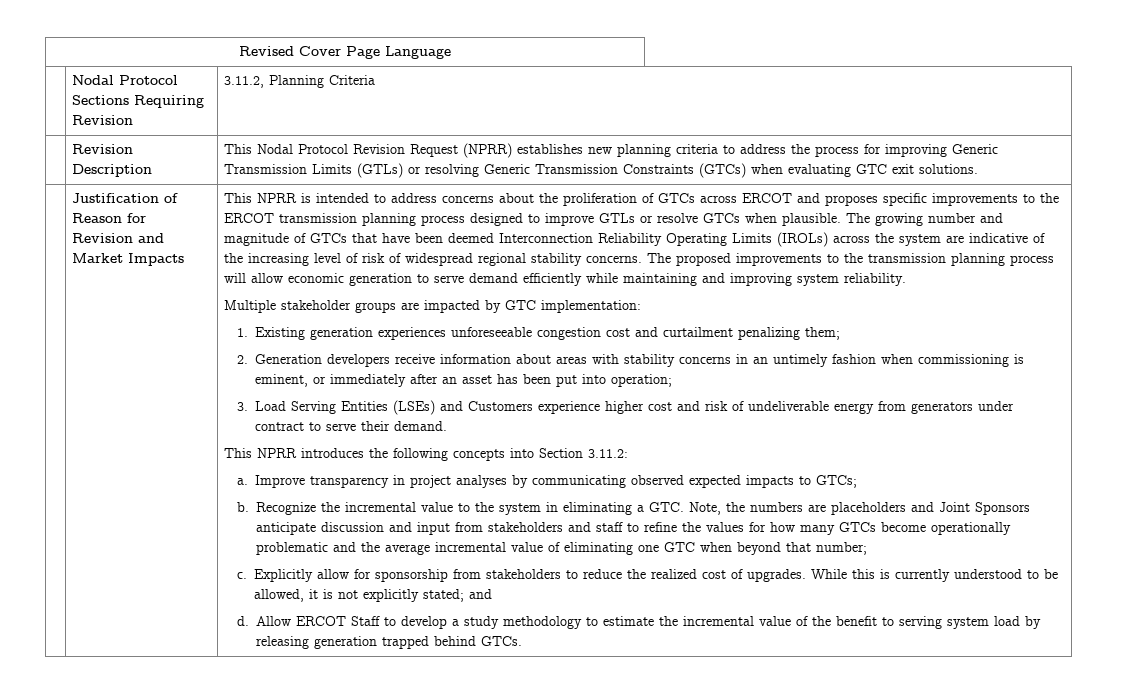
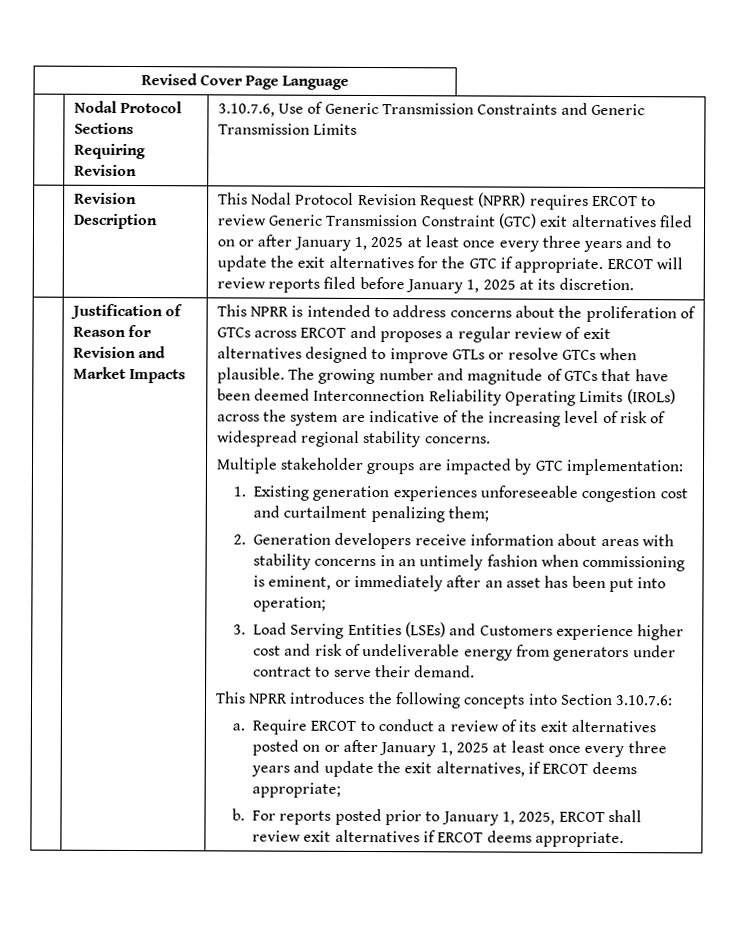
[223,75,375,88] 3.11.2, Planning Criteria -> [217,101,645,117] [217,123,357,135] 3.10.7.6, Use of Generic Transmission Constraints and Generic Transmission Limits
[516,144,998,157] [223,163,978,178] establishes new planning criteria to address the process for improving Generic Transmission Limits (GTLs) or resolving Generic Transmission Constraints (GTCs) when evaluating GTC exit solutions. -> [529,194,657,210] [217,213,693,229] [216,234,671,253] [216,255,683,273] [216,276,634,294] requires ERCOT to review Generic Transmission Constraint (GTC) exit alternatives filed on or after January 1, 2025 at least once every three years and to update the exit alternatives for the GTC if appropriate. ERCOT will review reports filed before January 1, 2025 at its discretion.
[882,193,1059,206] [223,213,465,226] specific improvements to the ERCOT transmission planning process -> [445,326,611,343] [216,346,302,359] a regular review of exit alternatives
[646,253,1054,266] [223,273,906,286] The proposed improvements to the transmission planning process will allow economic generation to serve demand efficiently while maintaining and improving system reliability. -> (491, 440) none
[587,449,628,458] 3.11.2: -> [615,695,674,706] 3.10.7.6:
[254,475,857,488] [236,502,1030,515] [255,522,1011,535] [255,542,867,555] [236,569,1058,582] [253,589,492,602] [236,616,1041,629] [255,636,522,649] Improve transparency in project analyses by communicating observed expected impacts to GTCs; // b. Recognize the incremental value to the system in eliminating a GTC. Note, the numbers are placeholders and Joint Sponsors anticipate discussion and input from stakeholders and staff to refine the values for how many GTCs become operationally problematic and the average incremental value of eliminating one GTC when beyond that number; // c. Explicitly allow for sponsorship from stakeholders to reduce the realized cost of upgrades. While this is currently understood to be allowed, it is not explicitly stated; and // d. Allow ERCOT Staff to develop a study methodology to estimate the incremental value of the benefit to serving system load by releasing generation trapped behind GTCs. -> [252,719,656,735] [252,739,667,758] [251,760,637,778] [252,782,342,798] [232,808,642,826] [252,829,624,848] Require ERCOT to conduct a review of its exit alternatives posted on or after January 1, 2025 at least once every three years and update the exit alternatives, if ERCOT deems appropriate; // b. For reports posted prior to January 1, 2025, ERCOT shall review exit alternatives if ERCOT deems appropriate.

